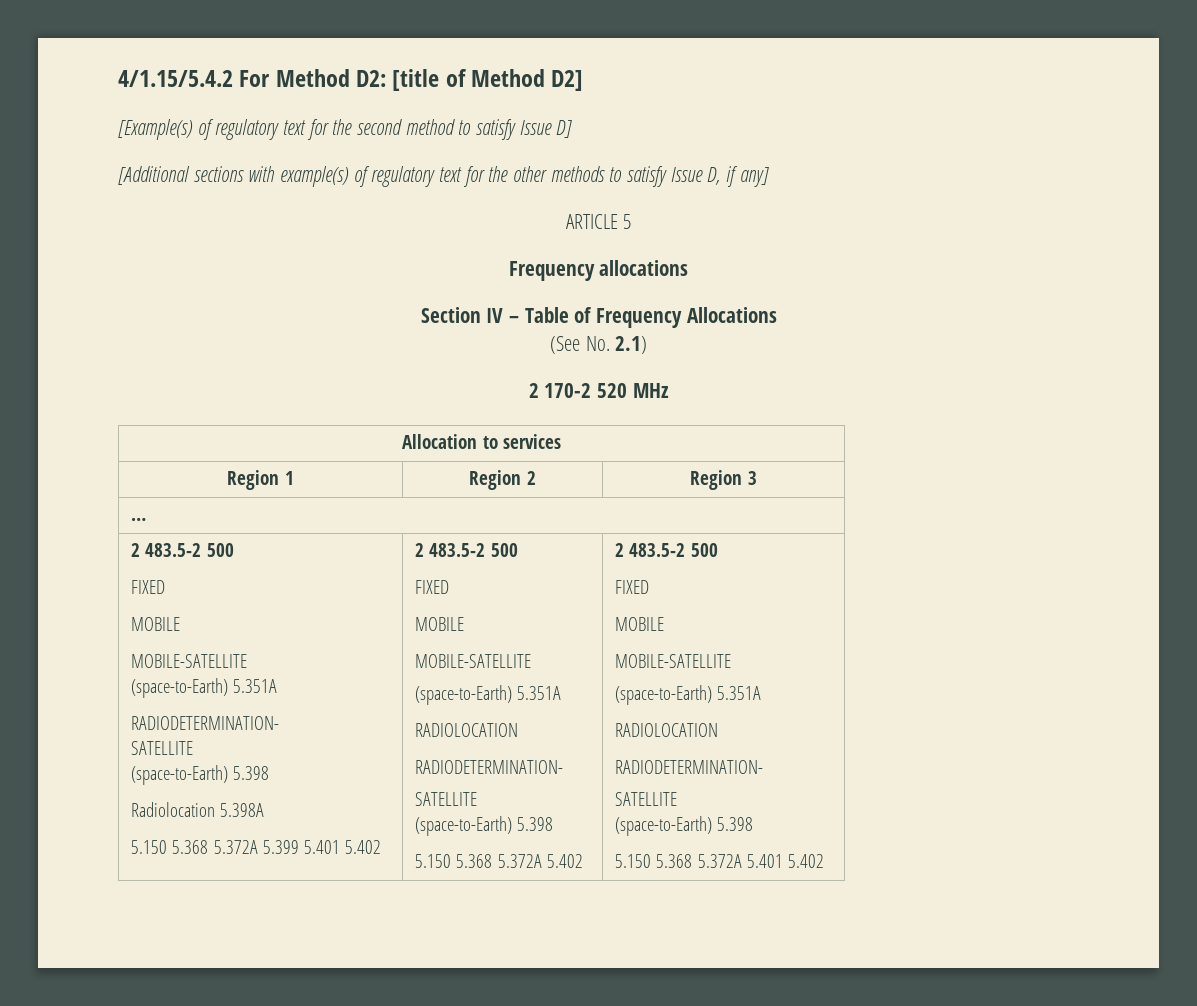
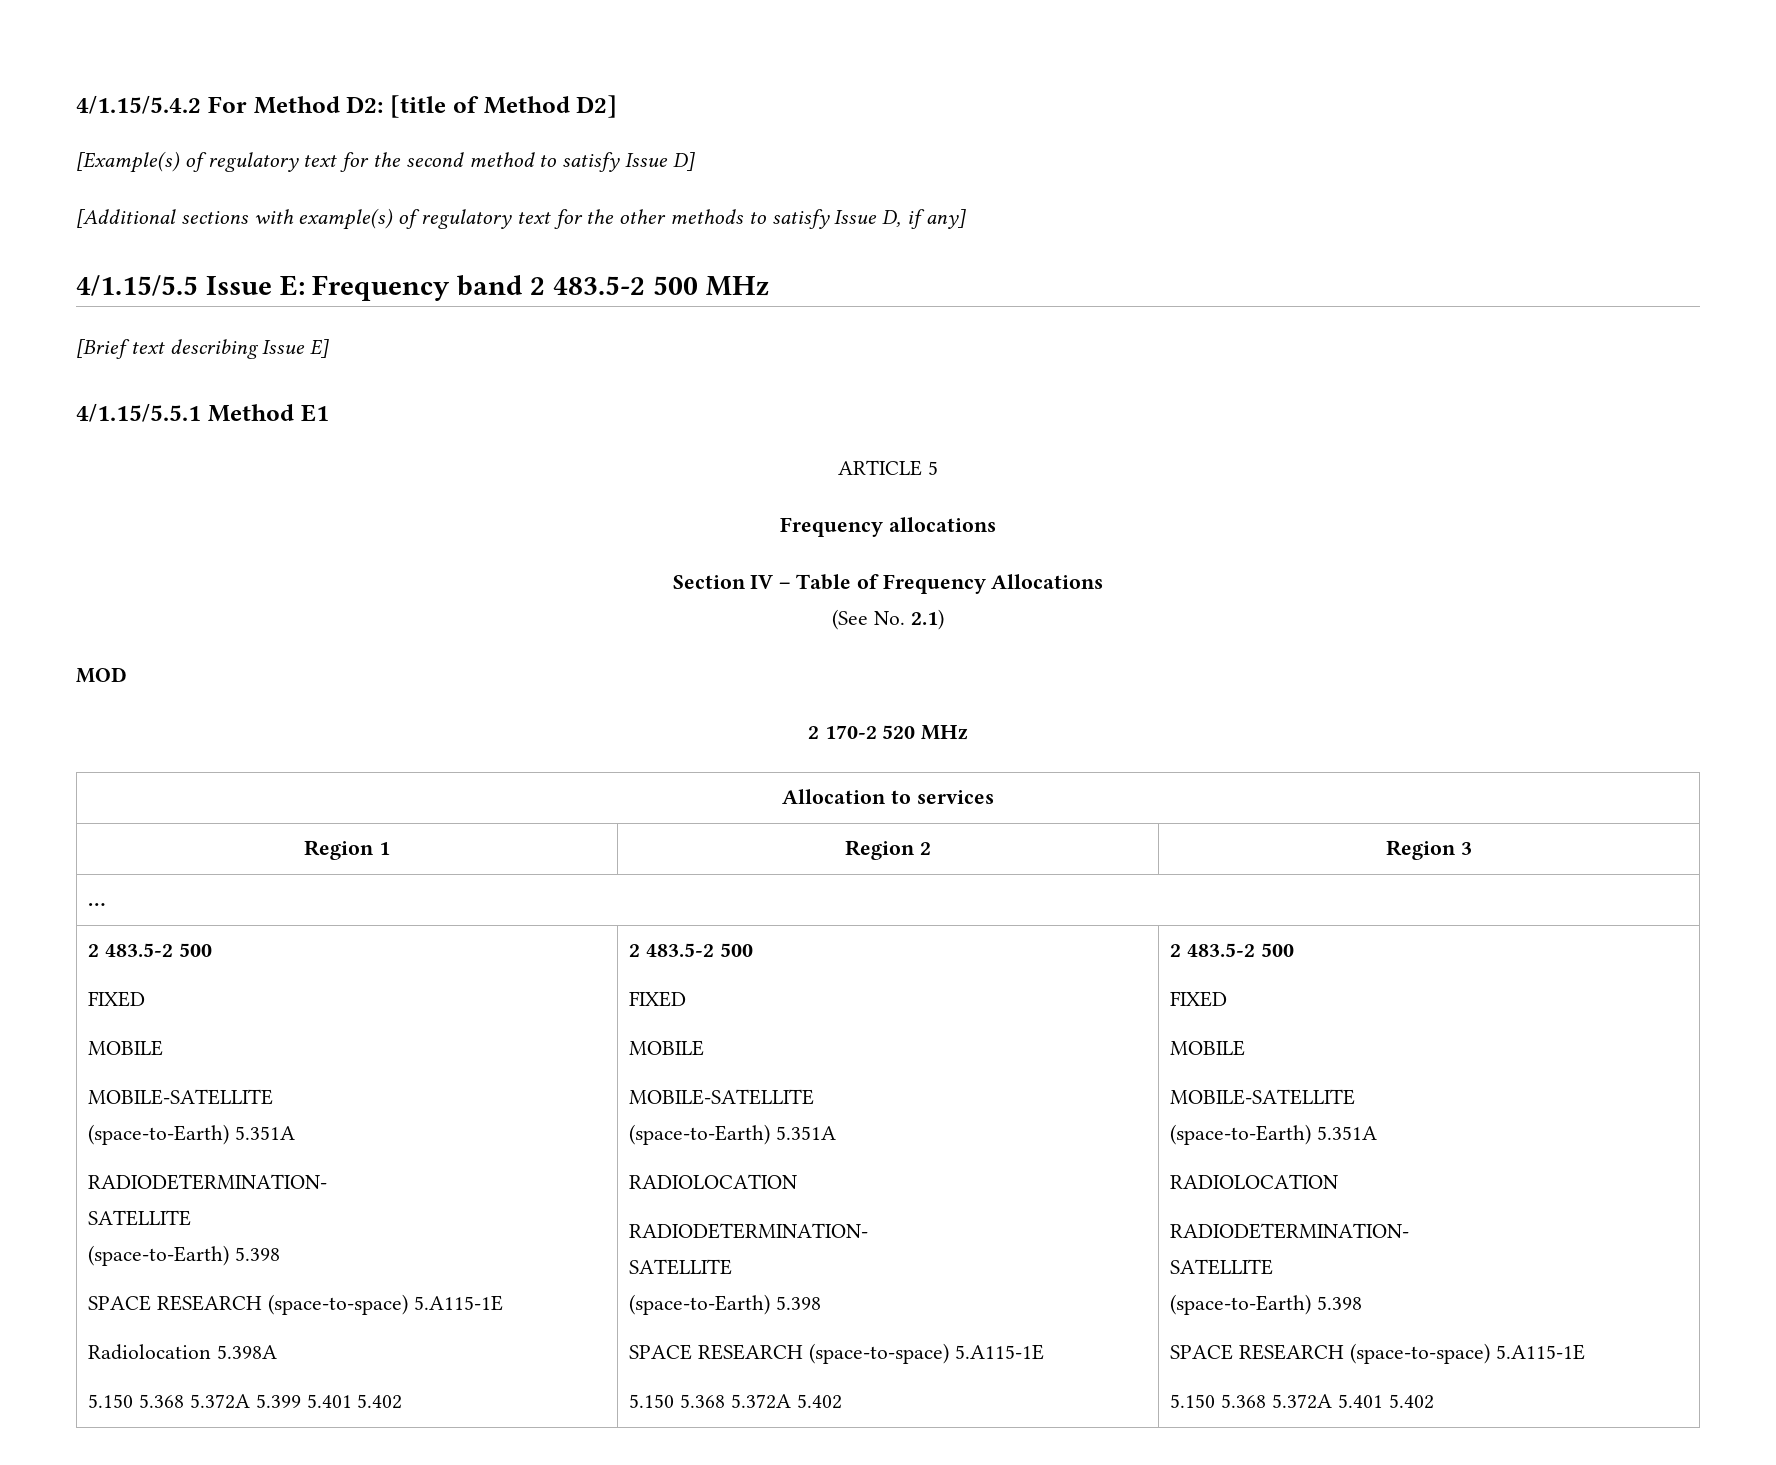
(769, 177) none -> [76,275,769,301] [76,339,330,359] [76,403,329,422] // 4/1.15/5.5 Issue E: Frequency band 2 483.5-2 500 MHz // [Brief text describing Issue E] // 4/1.15/5.5.1 Method E1
(648, 345) none -> [76,667,127,683] // MOD
(270, 773) none -> [88,1294,503,1315] // SPACE RESEARCH (space-to-space) 5.A115-1E
(554, 824) none -> [629,1343,1044,1364] // SPACE RESEARCH (space-to-space) 5.A115-1E
(754, 824) none -> [1170,1343,1585,1364] // SPACE RESEARCH (space-to-space) 5.A115-1E

